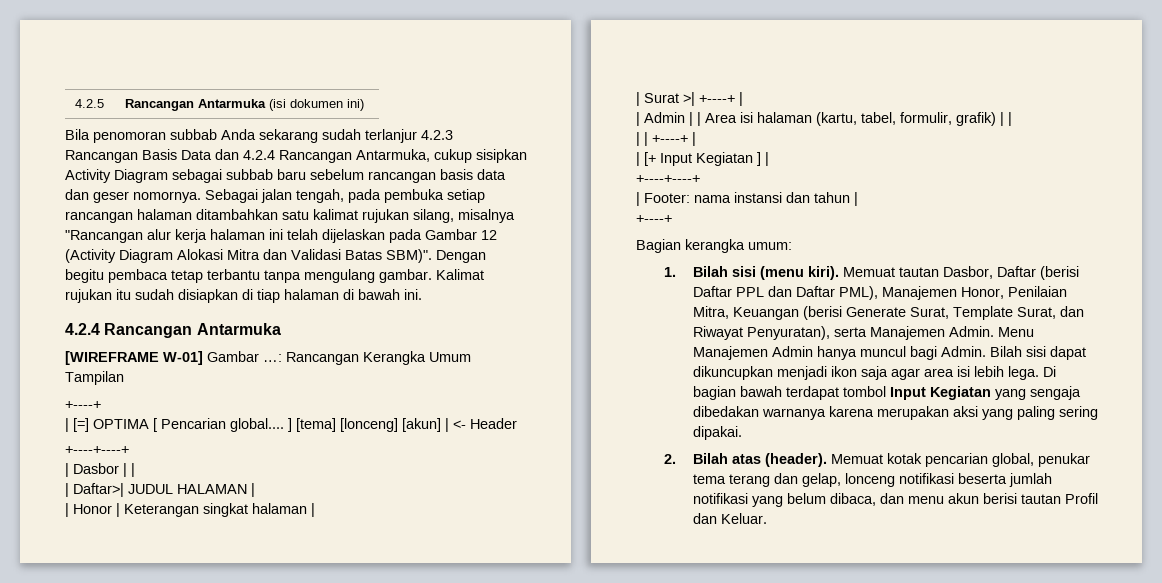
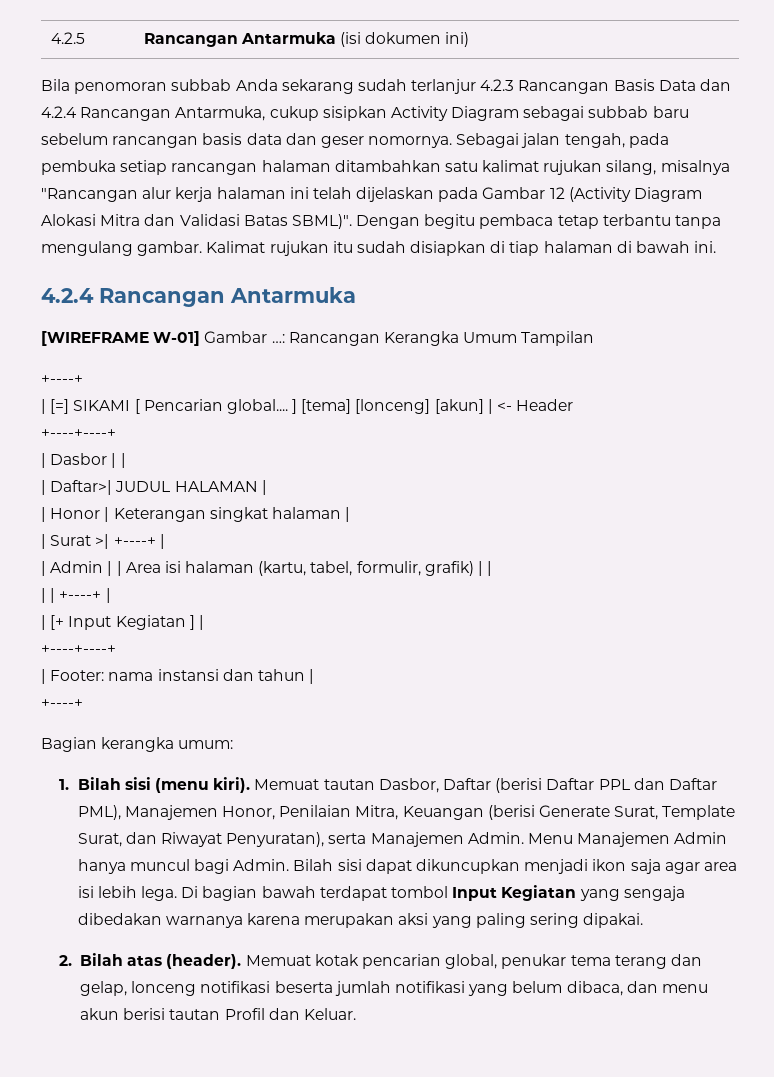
[386,249,432,263] SBM)". -> [291,214,352,229] SBML)".
[93,419,149,429] OPTIMA -> [73,400,131,411] SIKAMI

